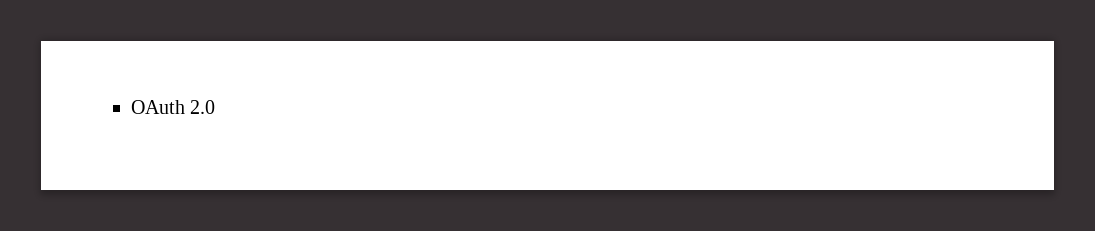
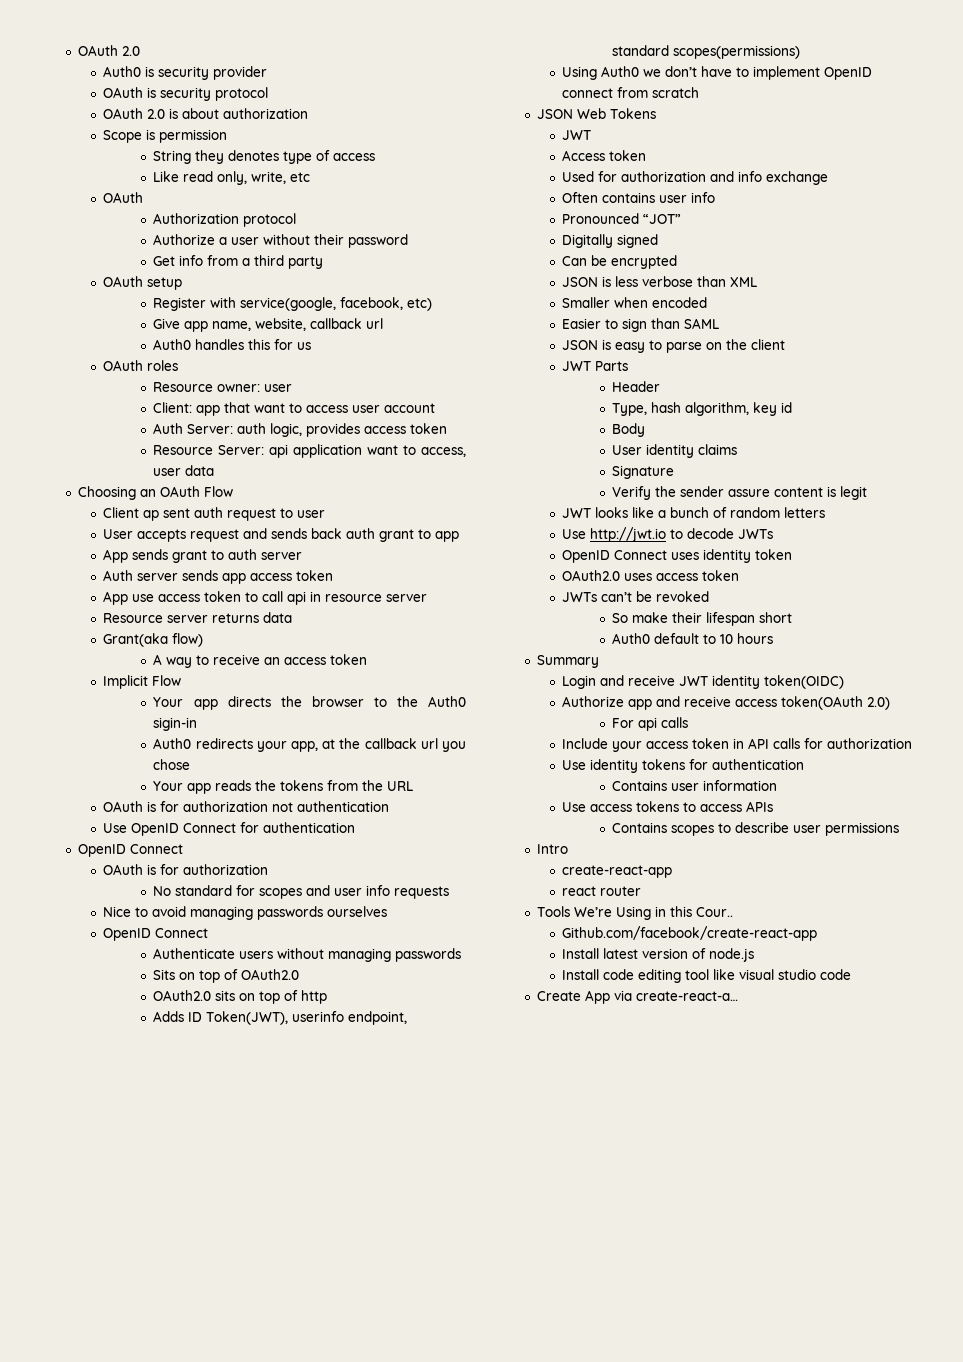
[130,100,216,114] OAuth 2.0 -> [77,45,140,56] [103,66,268,80] [103,87,269,101] [103,108,309,119] [103,129,228,143] [153,150,376,164] [153,171,311,185] [103,192,144,203] [153,213,297,227] [153,234,409,248] [153,255,324,269] [103,276,183,290] [153,297,433,311] [153,318,384,332] [153,339,312,350] [103,360,179,371] [153,382,293,392] [153,402,436,416] [153,423,448,437] [153,444,466,458] [153,465,215,476] [77,486,233,500] [103,507,326,521] [103,528,460,542] [103,549,303,563] [103,570,334,584] [103,591,428,605] [103,612,293,623] [103,633,204,647] [153,654,368,668] [103,675,182,689] [153,696,466,710] [153,717,198,731] [153,738,466,752] [153,759,191,770] [153,780,414,794] [103,801,390,812] [103,822,356,836] [77,844,183,857] [103,864,269,875] [153,885,450,899] [103,906,388,920] [103,928,209,941] [153,948,462,962] [153,969,300,983] [153,990,328,1004] [153,1011,408,1025] [612,45,801,59] [562,66,873,80] [562,87,700,98] [536,108,656,119] [562,130,592,140] [562,150,647,161] [562,171,829,185] [562,192,716,203] [562,213,682,224] [562,234,659,248] [562,255,678,269] [562,276,758,287] [562,297,708,308] [562,318,720,332] [562,339,786,353] [562,361,629,371] [612,381,661,392] [612,402,793,416] [612,423,646,437] [612,444,738,458] [612,465,675,479] [612,486,868,500] [562,507,826,518] [562,527,774,542] [562,549,793,563] [562,570,740,581] [562,591,710,602] [612,612,793,626] [612,633,774,644] [536,655,599,668] [562,675,845,689] [562,696,891,710] [612,717,689,731] [562,738,913,752] [562,759,805,773] [612,780,778,791] [562,801,774,812] [612,822,900,836] [536,844,568,854] [562,865,673,878] [562,886,642,896] [536,906,733,920] [562,926,818,941] [562,948,755,962] [562,969,852,983] [536,990,738,1004] OAuth 2.0 // Auth0 is security provider // OAuth is security protocol // OAuth 2.0 is about authorization // Scope is permission // String they denotes type of access // Like read only, write, etc // OAuth // Authorization protocol // Authorize a user without their password // Get info from a third party // OAuth setup // Register with service(google, facebook, etc) // Give app name, website, callback url // Auth0 handles this for us // OAuth roles // Resource owner: user // Client: app that want to access user account // Auth Server: auth logic, provides access token // Resource Server: api application want to access, user data // Choosing an OAuth Flow // Client ap sent auth request to user // User accepts request and sends back auth grant to app // App sends grant to auth server // Auth server sends app access token // App use access token to call api in resource server // Resource server returns data // Grant(aka flow) // A way to receive an access token // Implicit Flow // Your app directs the browser to the Auth0 sigin-in // Auth0 redirects your app, at the callback url you chose // Your app reads the tokens from the URL // OAuth is for authorization not authentication // Use OpenID Connect for authentication // OpenID Connect // OAuth is for authorization // No standard for scopes and user info requests // Nice to avoid managing passwords ourselves // OpenID Connect // Authenticate users without managing passwords // Sits on top of OAuth2.0 // OAuth2.0 sits on top of http // Adds ID Token(JWT), userinfo endpoint, standard scopes(permissions) // Using Auth0 we don’t have to implement OpenID connect from scratch // JSON Web Tokens // JWT // Access token // Used for authorization and info exchange // Often contains user info // Pronounced “JOT” // Digitally signed // Can be encrypted // JSON is less verbose than XML // Smaller when encoded // Easier to sign than SAML // JSON is easy to parse on the client // JWT Parts // Header // Type, hash algorithm, key id // Body // User identity claims // Signature // Verify the sender assure content is legit // JWT looks like a bunch of random letters // Use http://jwt.io to decode JWTs // OpenID Connect uses identity token // OAuth2.0 uses access token // JWTs can’t be revoked // So make their lifespan short // Auth0 default to 10 hours // Summary // Login and receive JWT identity token(OIDC) // Authorize app and receive access token(OAuth 2.0) // For api calls // Include your access token in API calls for authorization // Use identity tokens for authentication // Contains user information // Use access tokens to access APIs // Contains scopes to describe user permissions // Intro // create-react-app // react router // Tools We’re Using in this Cour.. // Github.com/facebook/create-react-app // Install latest version of node.js // Install code editing tool like visual studio code // Create App via create-react-a…

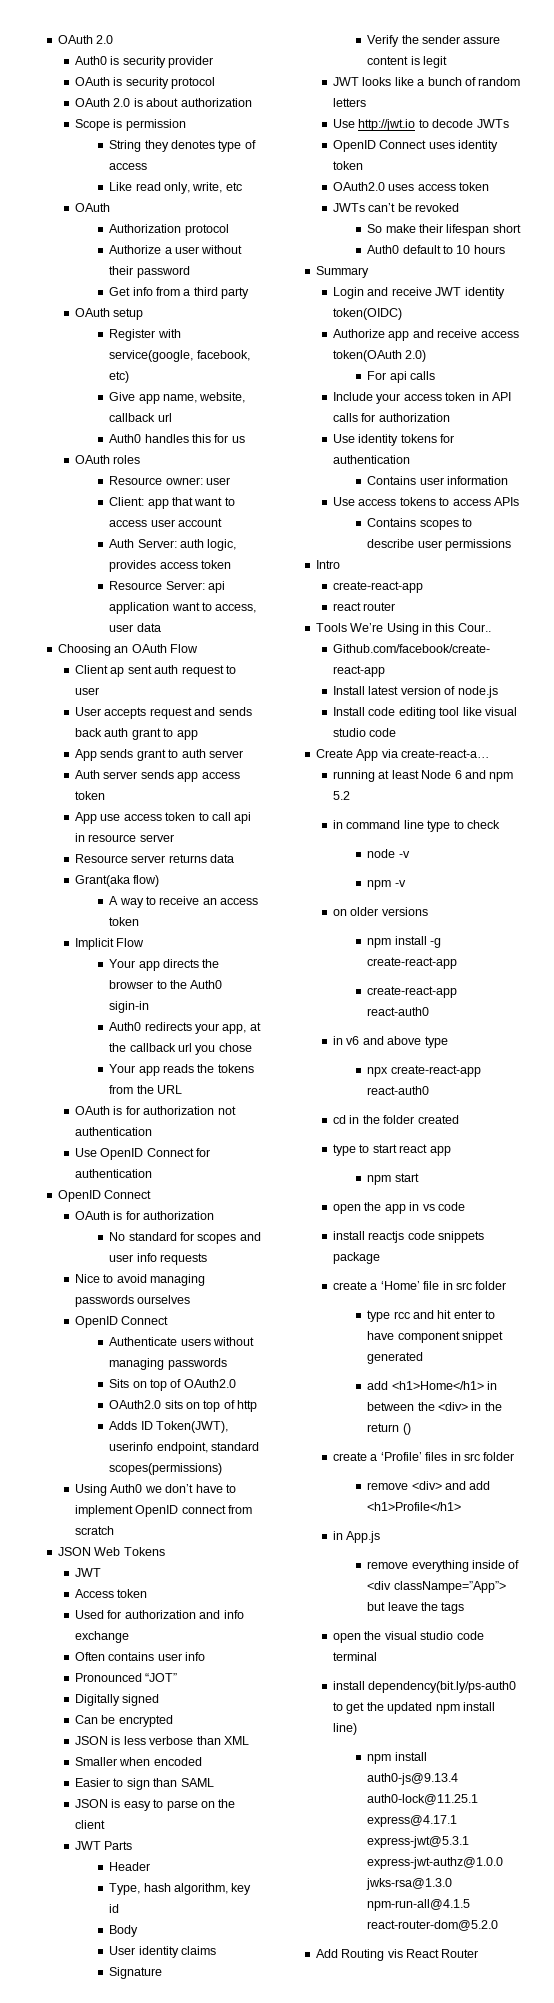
(738, 996) none -> [333,770,514,782] [333,791,351,800] [333,820,500,832] [367,849,410,858] [367,880,406,890] [333,907,428,916] [367,936,442,948] [367,957,458,969] [367,986,458,998] [367,1007,430,1016] [333,1036,448,1048] [367,1065,481,1077] [367,1086,430,1095] [333,1115,459,1124] [333,1144,451,1156] [367,1173,419,1185] [333,1202,465,1214] [333,1231,485,1243] [333,1252,381,1264] [333,1281,507,1290] [367,1310,496,1322] [367,1331,504,1343] [367,1352,424,1364] [367,1381,498,1390] [367,1402,502,1411] [367,1423,411,1435] [333,1452,515,1461] [367,1481,491,1490] [367,1502,462,1511] [333,1531,381,1543] [367,1560,520,1572] [367,1581,506,1593] [367,1602,465,1614] [333,1631,484,1643] [333,1652,378,1661] [333,1681,517,1693] [333,1702,495,1714] [333,1723,358,1735] [367,1752,427,1764] [367,1773,459,1785] [367,1794,479,1805] [367,1815,458,1827] [367,1836,470,1848] [367,1857,504,1869] [366,1878,453,1890] [367,1899,471,1911] [367,1920,499,1931] [315,1949,479,1961] // running at least Node 6 and npm 5.2 // in command line type to check // node -v // npm -v // on older versions // npm install -g create-react-app // create-react-app react-auth0 // in v6 and above type // npx create-react-app react-auth0 // cd in the folder created // type to start react app // npm start // open the app in vs code // install reactjs code snippets package // create a ‘Home’ file in src folder // type rcc and hit enter to have component snippet generated // add <h1>Home</h1> in between the <div> in the return () // create a ‘Profile’ files in src folder // remove <div> and add <h1>Profile</h1> // in App.js // remove everything inside of <div classNampe=”App”> but leave the tags // open the visual studio code terminal // install dependency(bit.ly/ps-auth0 to get the updated npm install line) // npm install auth0-js@9.13.4 auth0-lock@11.25.1 express@4.17.1 express-jwt@5.3.1 express-jwt-authz@1.0.0 jwks-rsa@1.3.0 npm-run-all@4.1.5 react-router-dom@5.2.0 // Add Routing vis React Router

